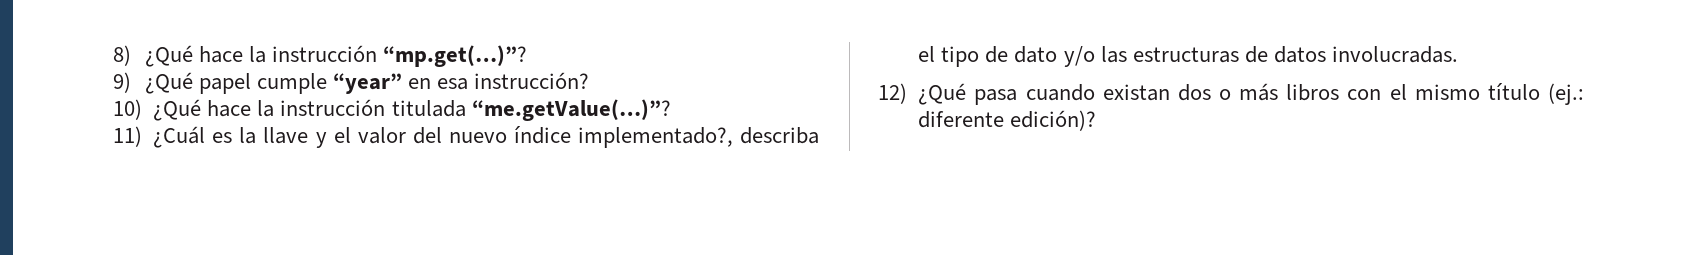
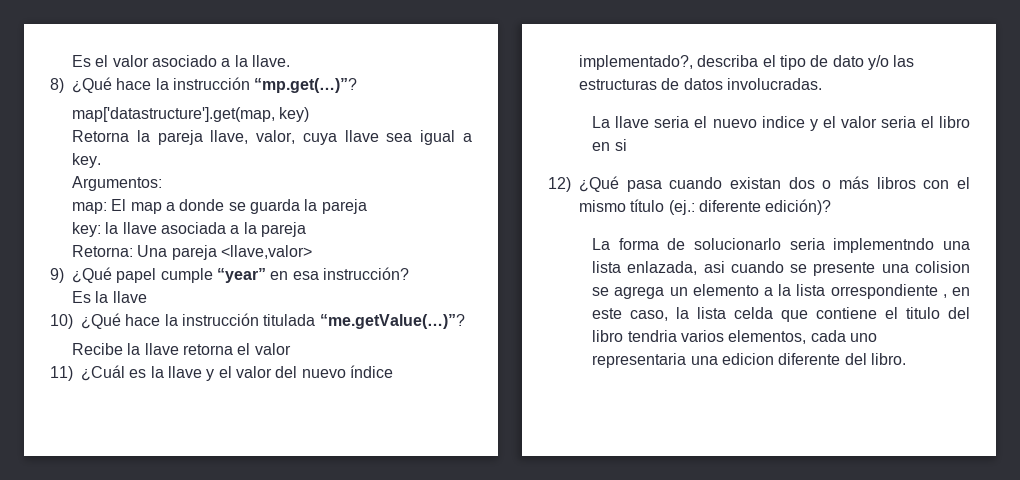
(113, 55) none -> [72,55,291,67] Es el valor asociado a la llave. //
(528, 56) none -> [72,107,310,122] [72,130,472,145] [72,153,102,168] [72,176,163,191] [72,199,367,214] [72,222,307,237] [72,245,313,260] // map['datastructure'].get(map, key) // Retorna la pareja llave, valor, cuya llave sea igual a key. // Argumentos: // map: El map a donde se guarda la pareja // key: la llave asociada a la pareja // Retorna: Una pareja <llave,valor>
(590, 80) none -> [72,291,147,303] // Es la llave
(671, 110) none -> [72,343,291,355] // Recibe la llave retorna el valor
(1458, 54) none -> [592,116,970,131] [592,139,627,151] // La llave seria el nuevo indice y el valor seria el libro en si
(1097, 120) none -> [592,238,970,253] [592,261,970,276] [592,284,970,299] [592,307,970,322] [592,330,877,344] [592,353,906,368] // La forma de solucionarlo seria implementndo una lista enlazada, asi cuando se presente una colision se agrega un elemento a la lista orrespondiente , en este caso, la lista celda que contiene el titulo del libro tendria varios elementos, cada uno representaria una edicion diferente del libro.

